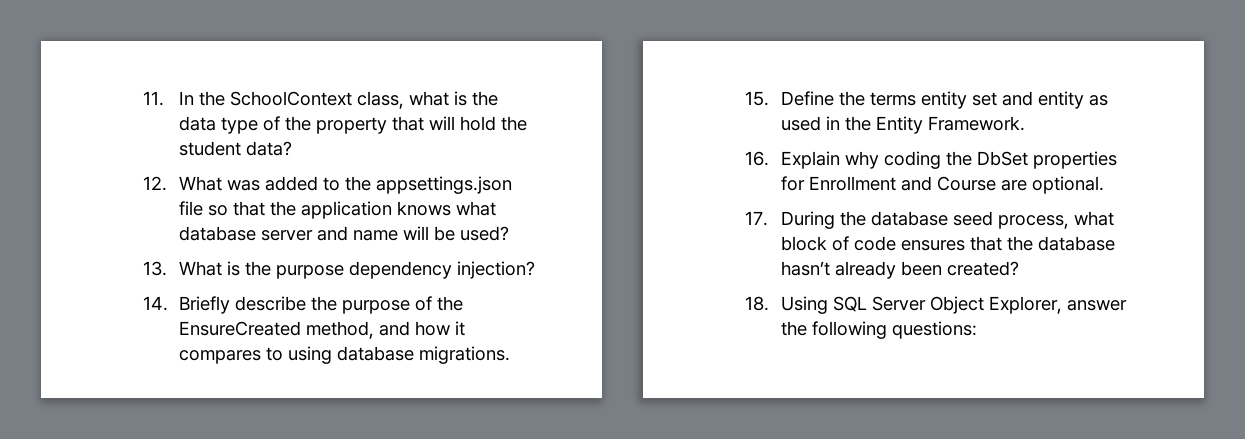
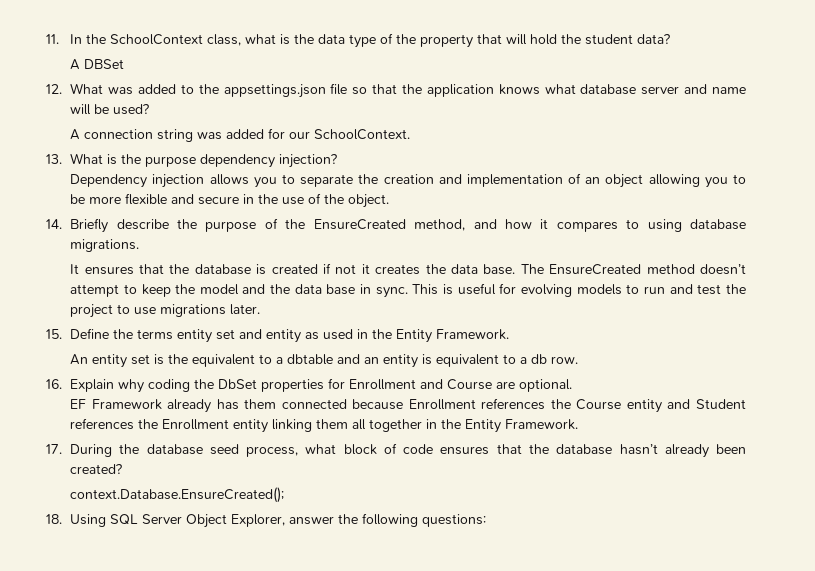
(292, 148) none -> [70,59,125,70] // A DBSet
(509, 233) none -> [70,128,411,142] // A connection string was added for our SchoolContext.
(535, 270) none -> [70,173,746,188] [70,193,390,208] // Dependency injection allows you to separate the creation and implementation of an object allowing you to be more flexible and secure in the use of the object.
(510, 355) none -> [70,263,747,275] [70,283,747,298] [70,304,261,318] // It ensures that the database is created if not it creates the data base. The EnsureCreated method doesn’t attempt to keep the model and the data base in sync. This is useful for evolving models to run and test the project to use migrations later.
(1025, 123) none -> [70,354,579,368] // An entity set is the equivalent to a dbtable and an entity is equivalent to a db row.
(1104, 185) none -> [70,398,746,413] [70,418,579,433] // EF Framework already has them connected because Enrollment references the Course entity and Student references the Enrollment entity linking them all together in the Entity Framework.
(1019, 268) none -> [70,487,285,503] // context.Database.EnsureCreated();

